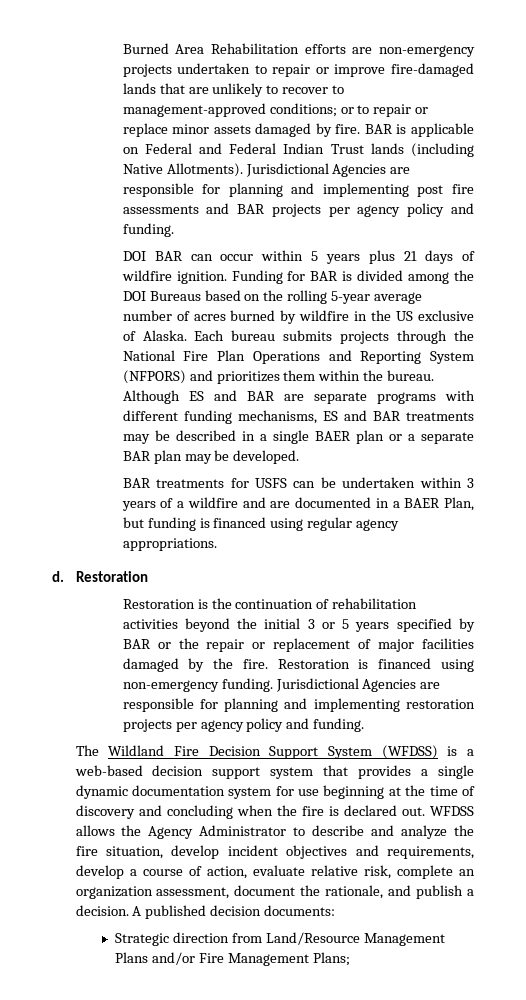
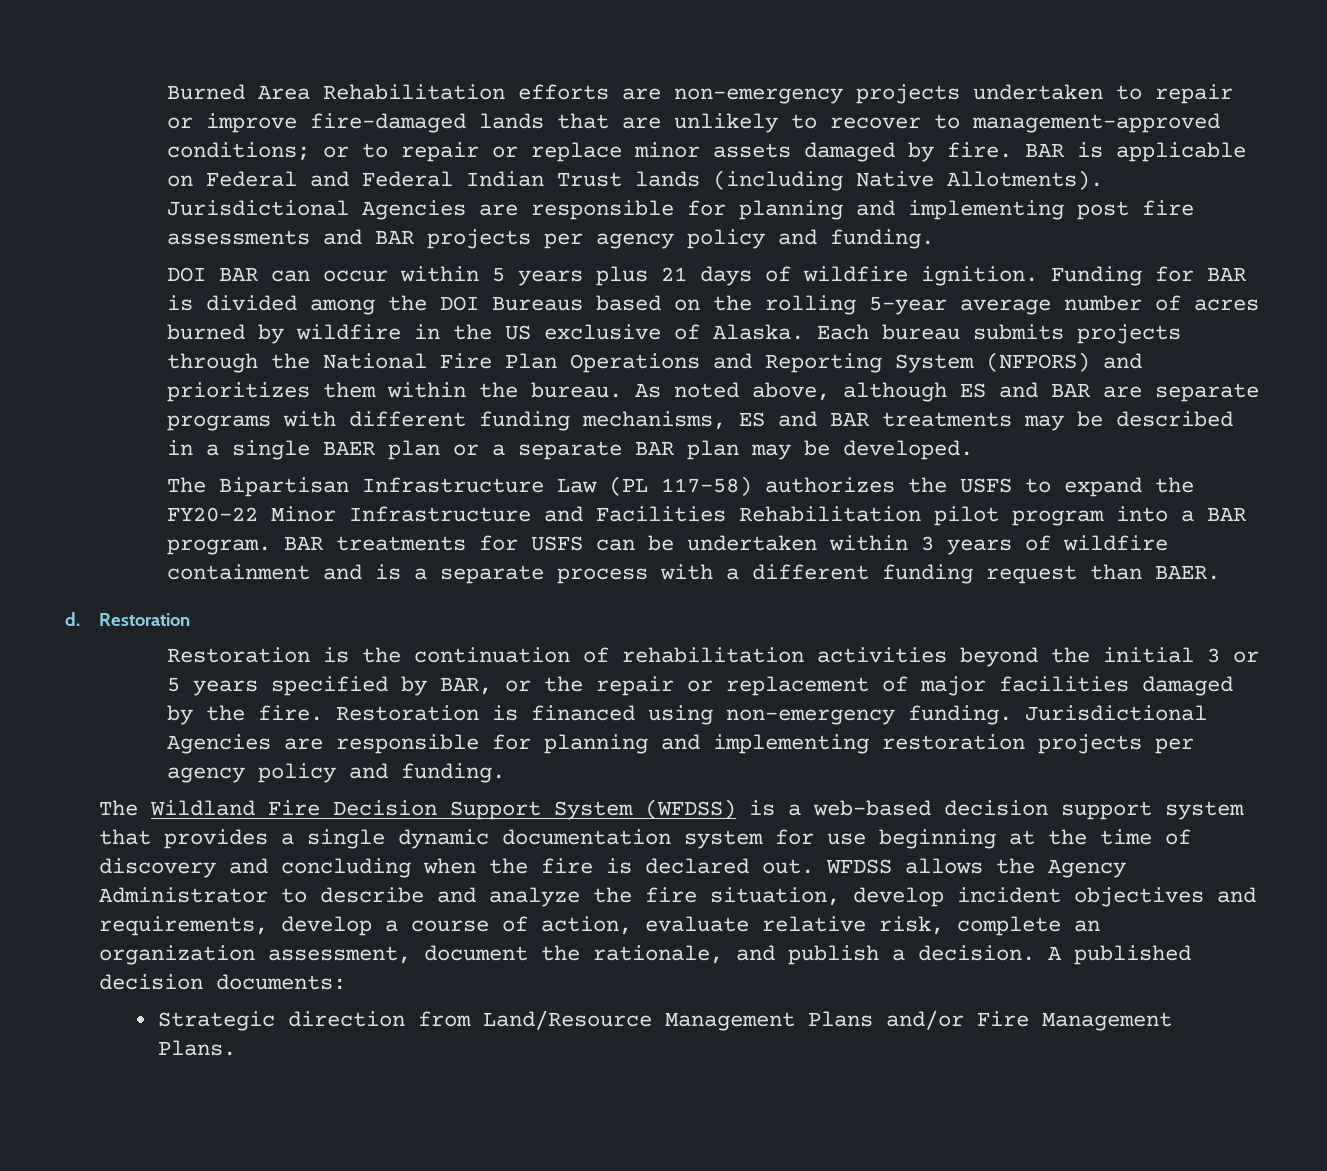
[122,390,180,404] Although -> [634,382,947,402] As noted above, although
(300, 457) none -> [166,476,1194,497] [166,506,1247,526] [166,539,271,555] The Bipartisan Infrastructure Law (PL 117-58) authorizes the USFS to expand the FY20-22 Minor Infrastructure and Facilities Rehabilitation pilot program into a BAR program.
[177,497,475,511] [122,517,400,531] [122,538,217,551] a wildfire and are documented in a BAER Plan, but funding is financed using regular agency appropriations. -> [1062,535,1168,551] [166,564,1220,584] wildfire containment and is a separate process with a different funding request than BAER.
[122,639,151,649] BAR -> [439,677,492,695] BAR,
[312,952,350,966] Plans; -> [157,1040,236,1056] Plans.

